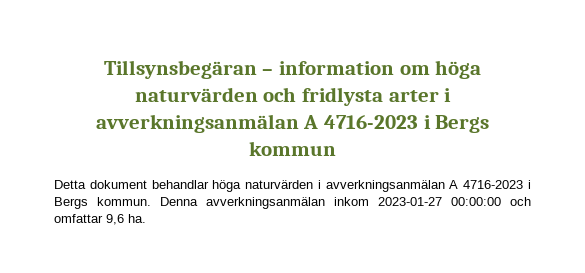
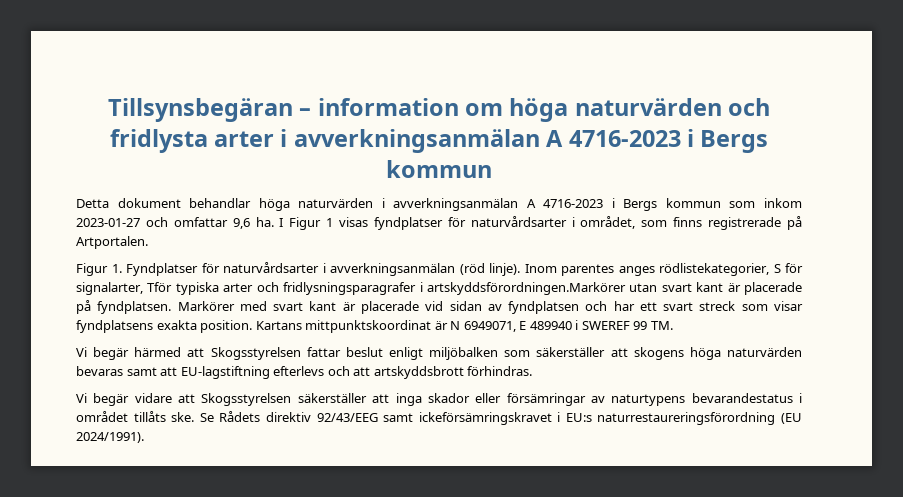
[97,197,325,209] kommun. Denna avverkningsanmälan -> [665,198,756,208] kommun som
[451,197,501,206] 00:00:00 -> (140, 222) none
(146, 218) none -> [279,216,802,230] [76,236,148,249] [76,262,803,276] [76,282,802,295] [76,300,804,314] [76,320,673,333] [76,347,802,360] [76,366,533,379] [76,393,802,406] [76,411,802,425] [76,432,144,443] I Figur 1 visas fyndplatser för naturvårdsarter i området, som finns registrerade på Artportalen. // Figur 1. Fyndplatser för naturvårdsarter i avverkningsanmälan (röd linje). Inom parentes anges rödlistekategorier, S för signalarter, Tför typiska arter och fridlysningsparagrafer i artskyddsförordningen.Markörer utan svart kant är placerade på fyndplatsen. Markörer med svart kant är placerade vid sidan av fyndplatsen och har ett svart streck som visar fyndplatsens exakta position. Kartans mittpunktskoordinat är N 6949071, E 489940 i SWEREF 99 TM. // Vi begär härmed att Skogsstyrelsen fattar beslut enligt miljöbalken som säkerställer att skogens höga naturvärden bevaras samt att EU-lagstiftning efterlevs och att artskyddsbrott förhindras. // Vi begär vidare att Skogsstyrelsen säkerställer att inga skador eller försämringar av naturtypens bevarandestatus i området tillåts ske. Se Rådets direktiv 92/43/EEG samt ickeförsämringskravet i EU:s naturrestaureringsförordning (EU 2024/1991).

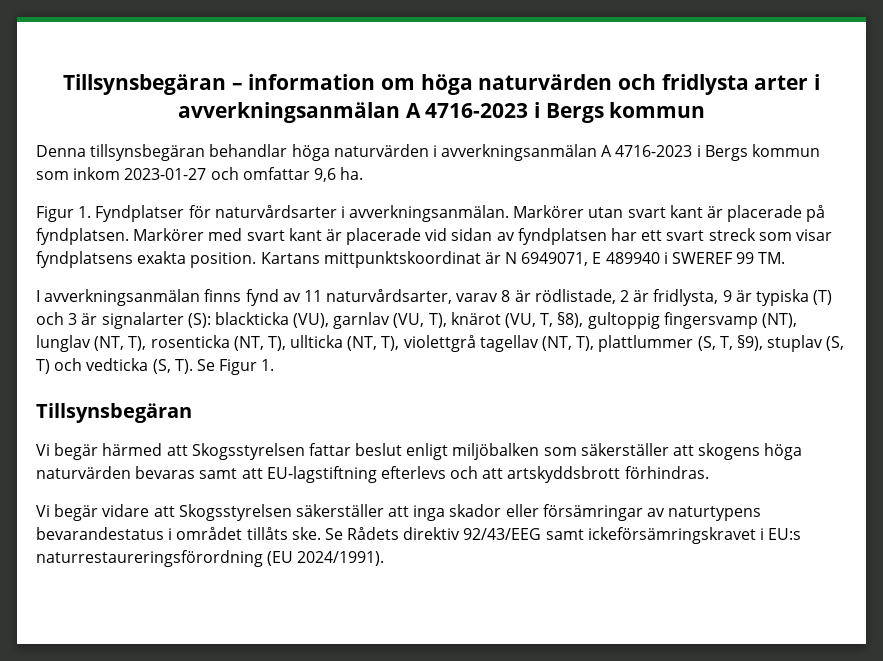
[76,198,181,208] Detta dokument -> [36,144,206,161] Denna tillsynsbegäran
[279,216,802,230] [76,236,148,249] I Figur 1 visas fyndplatser för naturvårdsarter i området, som finns registrerade på Artportalen. -> (364, 173) none
[330,263,803,276] [76,282,626,295] avverkningsanmälan (röd linje). Inom parentes anges rödlistekategorier, S för signalarter, Tför typiska arter och fridlysningsparagrafer i artskyddsförordningen.Markörer -> [349,205,585,222] avverkningsanmälan. Markörer
[585,301,608,311] och -> (607, 236) none
(673, 325) none -> [36,289,833,306] [36,312,797,329] [36,335,845,352] [36,358,275,375] [36,403,192,423] // I avverkningsanmälan finns fynd av 11 naturvårdsarter, varav 8 är rödlistade, 2 är fridlysta, 9 är typiska (T) och 3 är signalarter (S): blackticka (VU), garnlav (VU, T), knärot (VU, T, §8), gultoppig fingersvamp (NT), lunglav (NT, T), rosenticka (NT, T), ullticka (NT, T), violettgrå tagellav (NT, T), plattlummer (S, T, §9), stuplav (S, T) och vedticka (S, T). Se Figur 1. // Tillsynsbegäran

